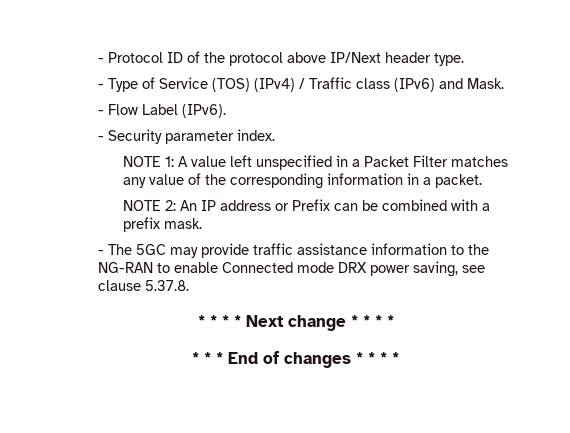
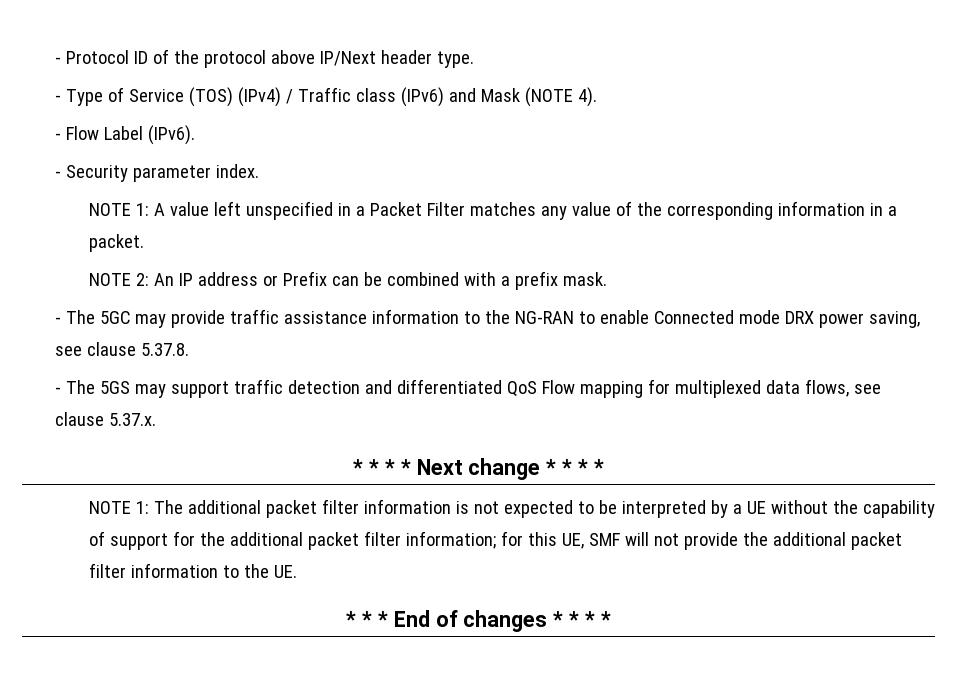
[467,78,505,89] Mask. -> [481,87,598,107] Mask (NOTE 4).
(190, 285) none -> [55,379,882,398] [55,412,157,426] // - The 5GS may support traffic detection and differentiated QoS Flow mapping for multiplexed data flows, see clause 5.37.x.
(394, 321) none -> [88,499,935,518] [88,531,902,550] [88,563,297,578] // NOTE 1: The additional packet filter information is not expected to be interpreted by a UE without the capability of support for the additional packet filter information; for this UE, SMF will not provide the additional packet filter information to the UE.

